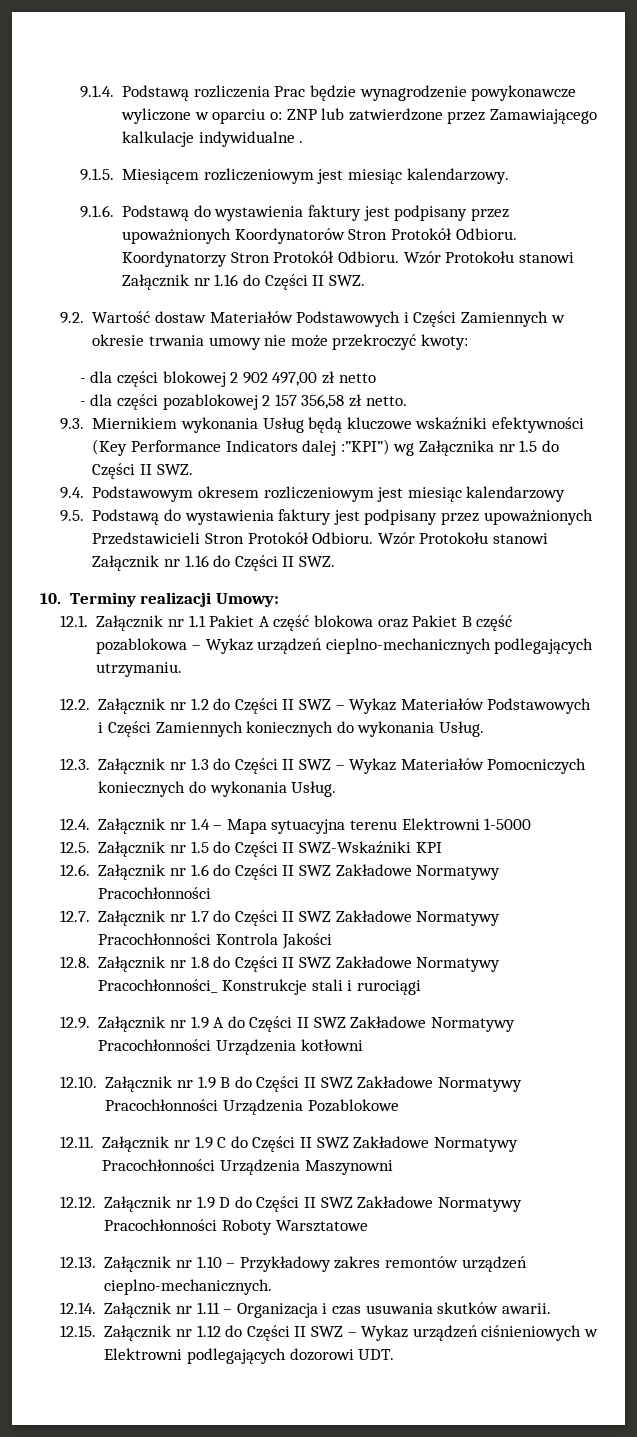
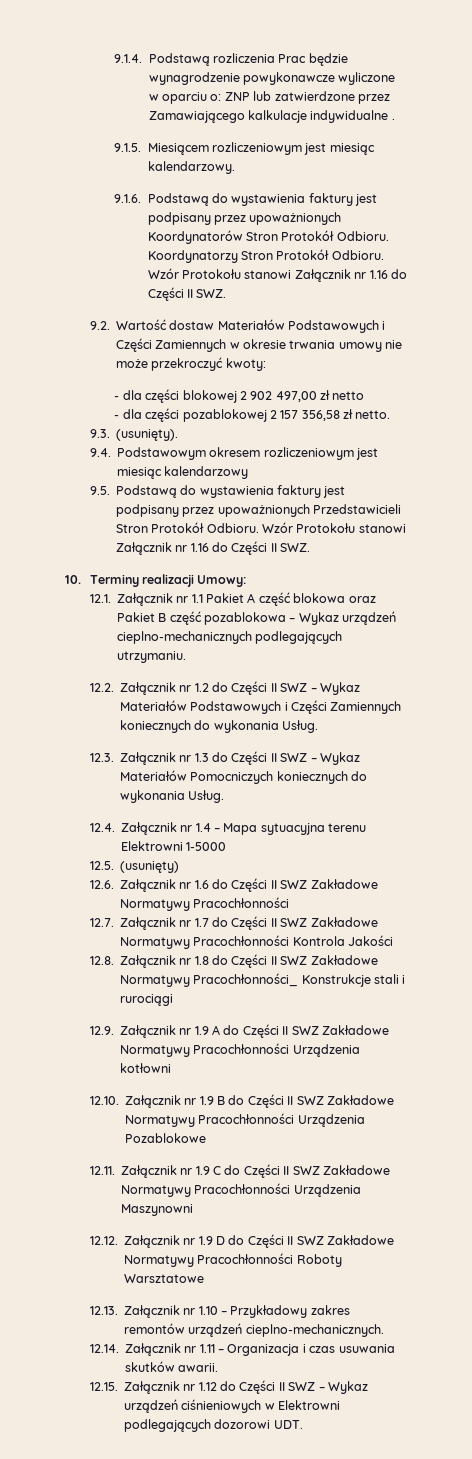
[92,417,584,433] [92,439,559,456] [92,463,193,479] Miernikiem wykonania Usług będą kluczowe wskaźniki efektywności (Key Performance Indicators dalej :”KPI”) wg Załącznika nr 1.5 do Części II SWZ. -> [115,429,178,441] (usunięty).
[98,841,442,857] Załącznik nr 1.5 do Części II SWZ-Wskaźniki KPI -> [119,861,179,873] (usunięty)

